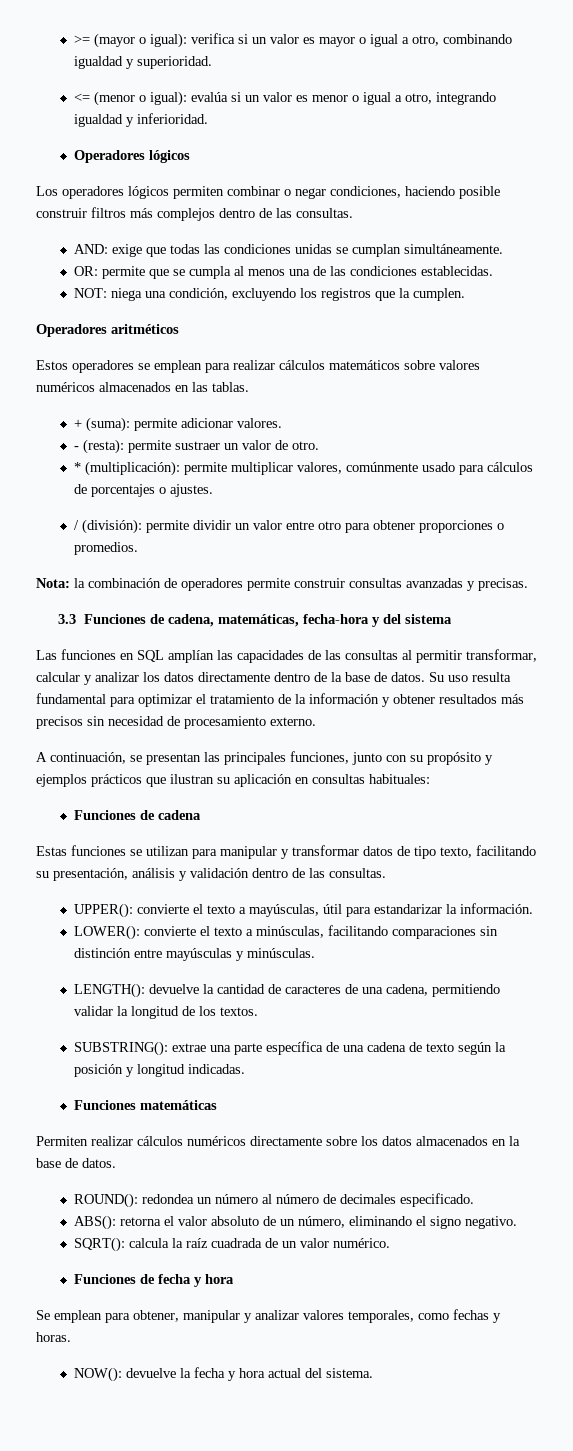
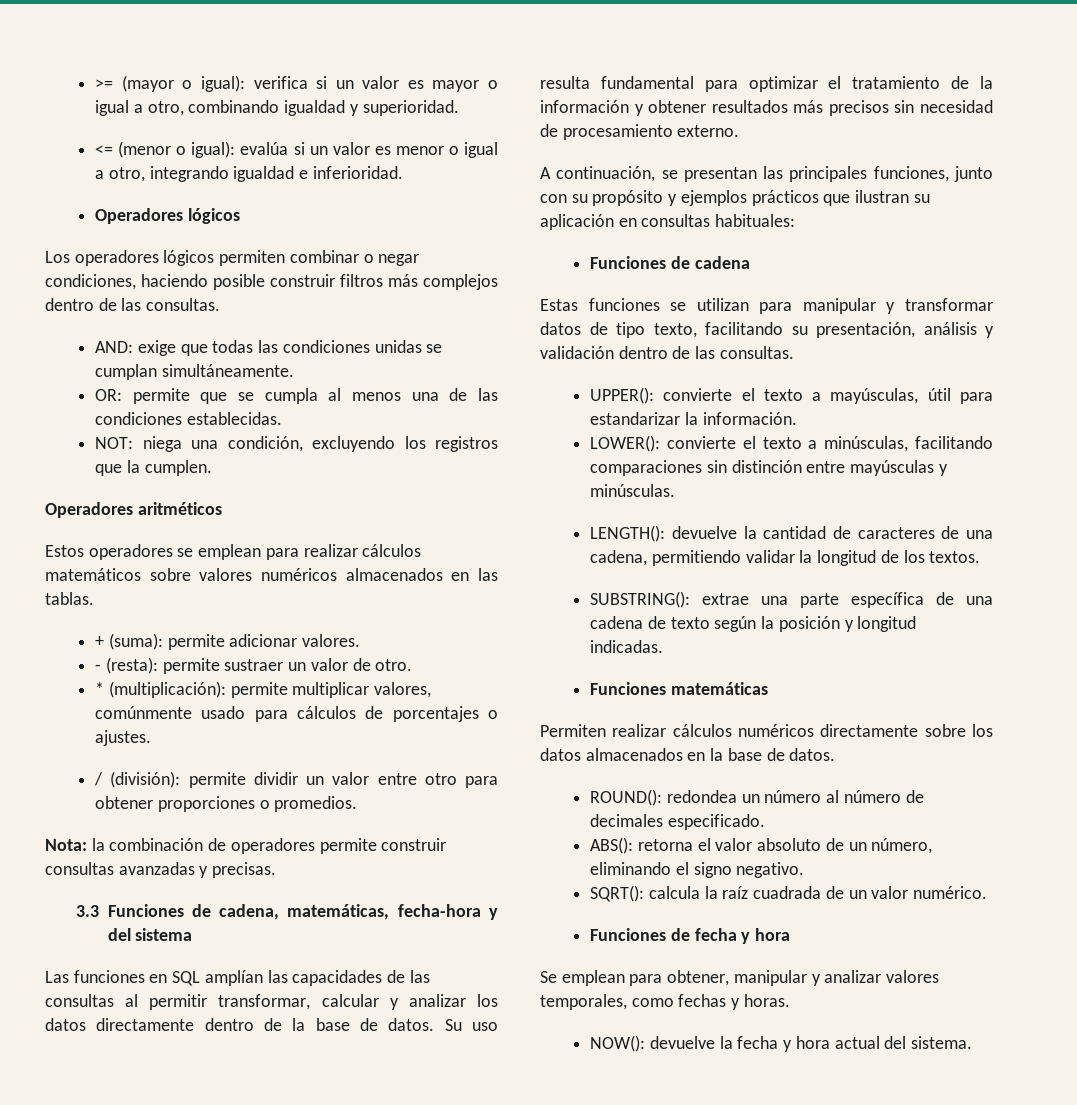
[126,117,135,127] y -> [299,170,309,179] e

